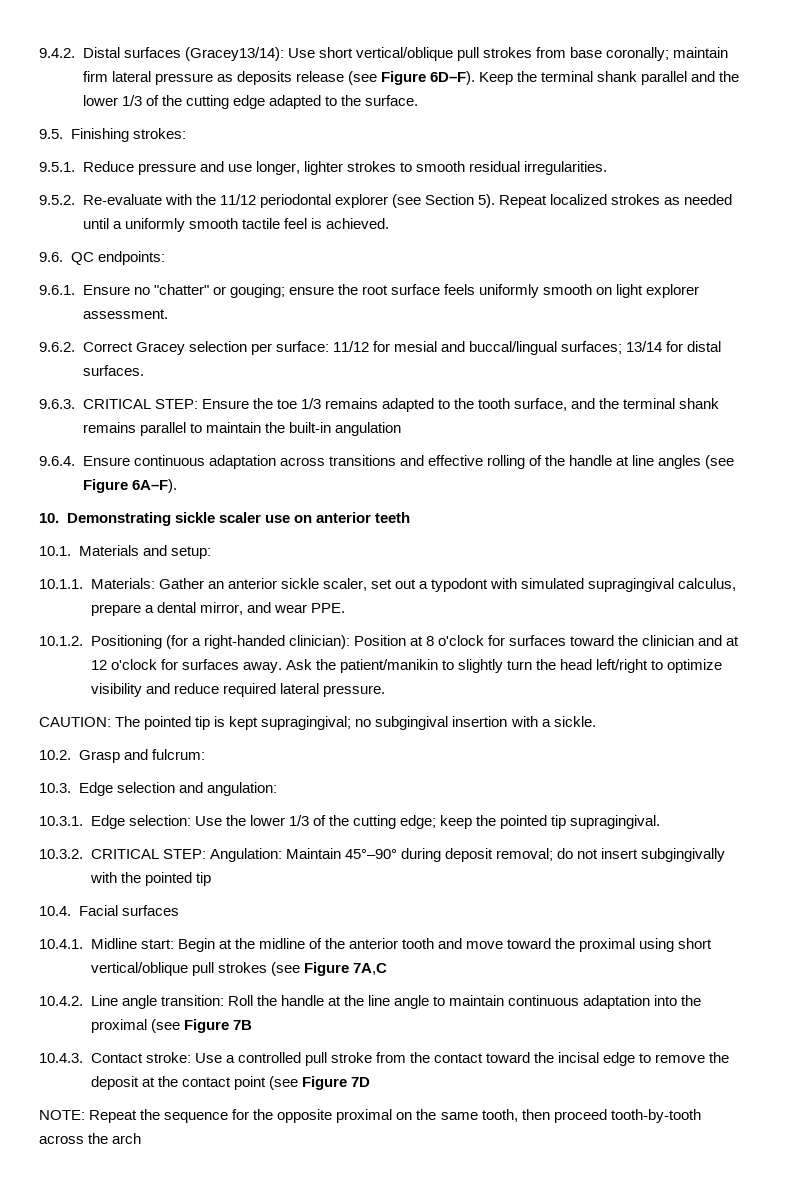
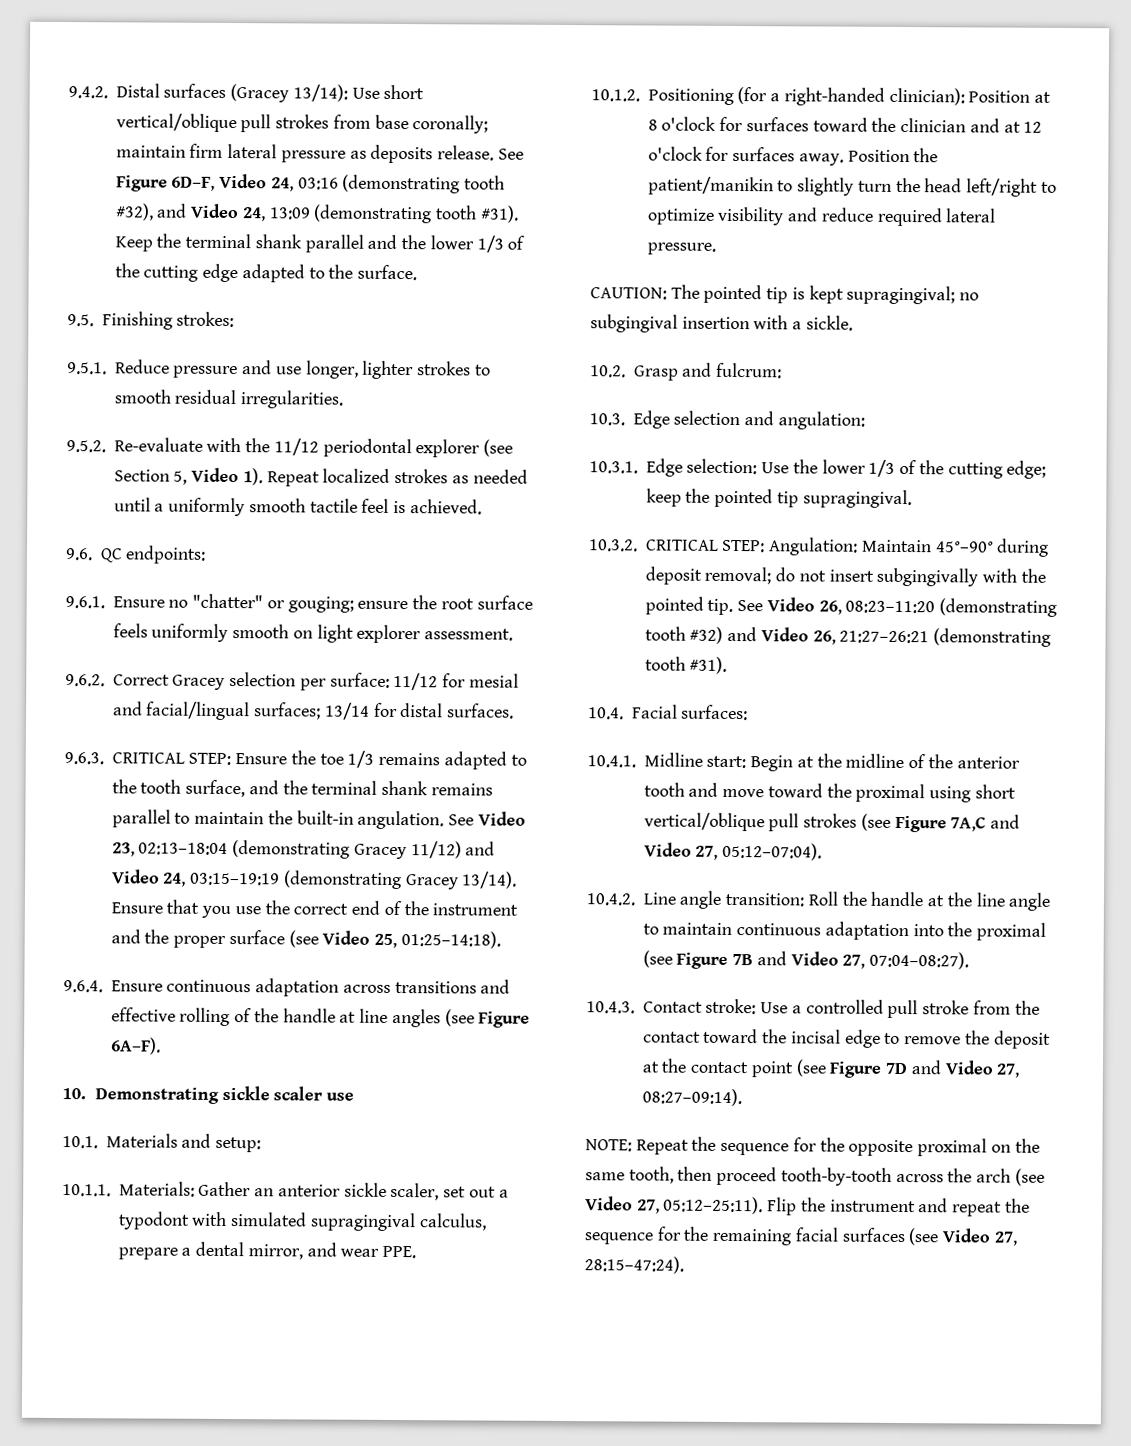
[184,47,284,61] (Gracey13/14): -> [230,84,348,103] (Gracey 13/14):
[295,71,475,85] release (see Figure 6D–F). -> [437,145,524,161] [115,173,506,194] [114,203,519,224] release. See Figure 6D–F, Video 24, 03:16 (demonstrating tooth #32), and Video 24, 13:09 (demonstrating tooth #31).
[477,194,495,208] 5). -> [173,467,263,486] 5, Video 1).
[468,341,557,355] buccal/lingual -> [146,701,251,721] facial/lingual
[334,422,401,436] angulation -> [357,810,526,830] [111,840,496,860] [111,869,518,890] [110,899,519,919] [110,929,501,949] angulation. See Video 23, 02:13–18:04 (demonstrating Gracey 11/12) and Video 24, 03:15–19:19 (demonstrating Gracey 13/14). Ensure that you use the correct end of the instrument and the proper surface (see Video 25, 01:25–14:18).
[293,512,410,523] on anterior teeth -> (355, 1096) none
[285,659,312,670] Ask -> [847,149,910,163] Position
[195,872,211,886] tip -> [707,597,1058,617] [644,626,1052,647] [644,656,728,674] tip. See Video 26, 08:23–11:20 (demonstrating tooth #32) and Video 26, 21:27–26:21 (demonstrating tooth #31).
[121,905,179,916] surfaces -> [681,704,749,721] surfaces:
(387, 969) none -> [990,814,1021,829] [643,842,823,861] and Video 27, 05:12–07:04).
(252, 1025) none -> [756,951,970,970] and Video 27, 07:04–08:27).
(370, 1082) none -> [910,1060,1020,1078] [641,1088,742,1107] and Video 27, 08:27–09:14).
(142, 1138) none -> [1014,1168,1045,1186] [585,1196,1030,1217] [584,1226,1017,1246] [584,1256,684,1274] (see Video 27, 05:12–25:11). Flip the instrument and repeat the sequence for the remaining facial surfaces (see Video 27, 28:15–47:24).

